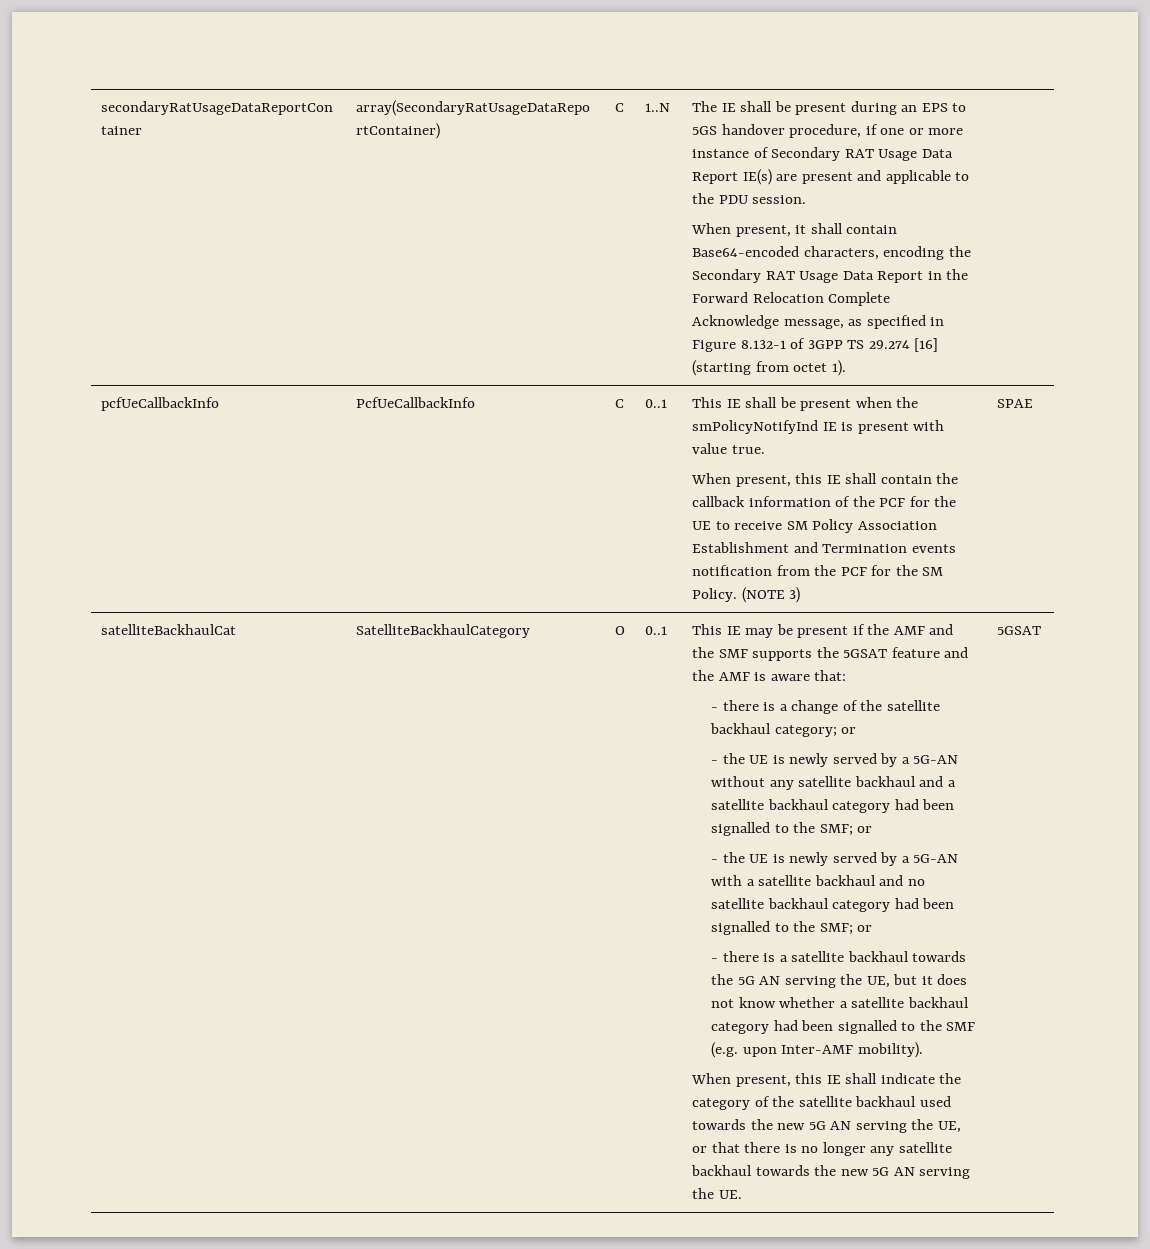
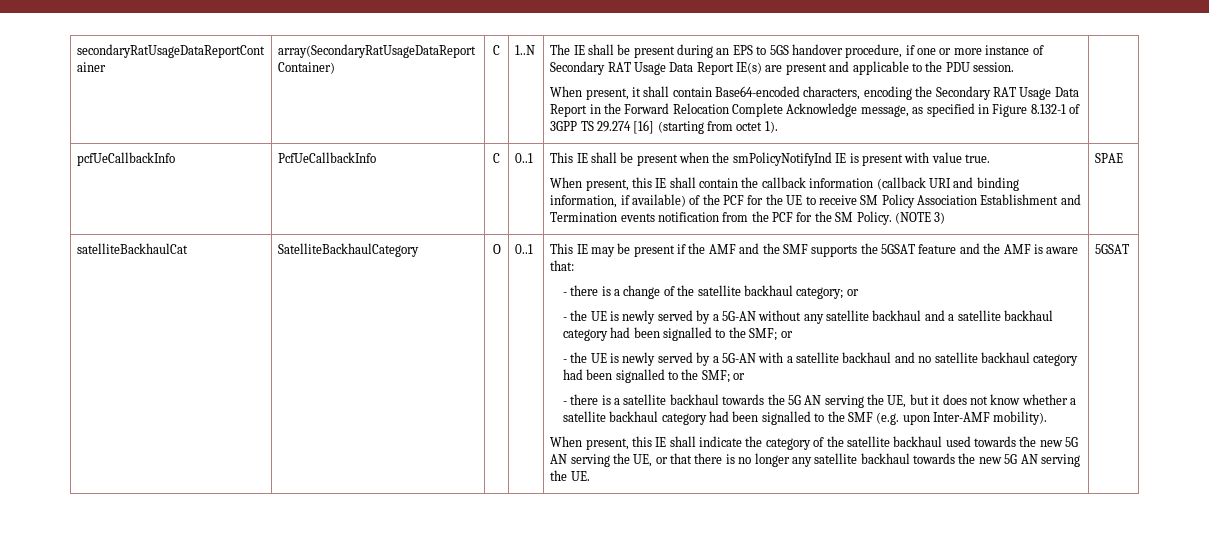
(831, 501) none -> [876,177,1019,191] [550,194,686,208] (callback URI and binding information, if available)

